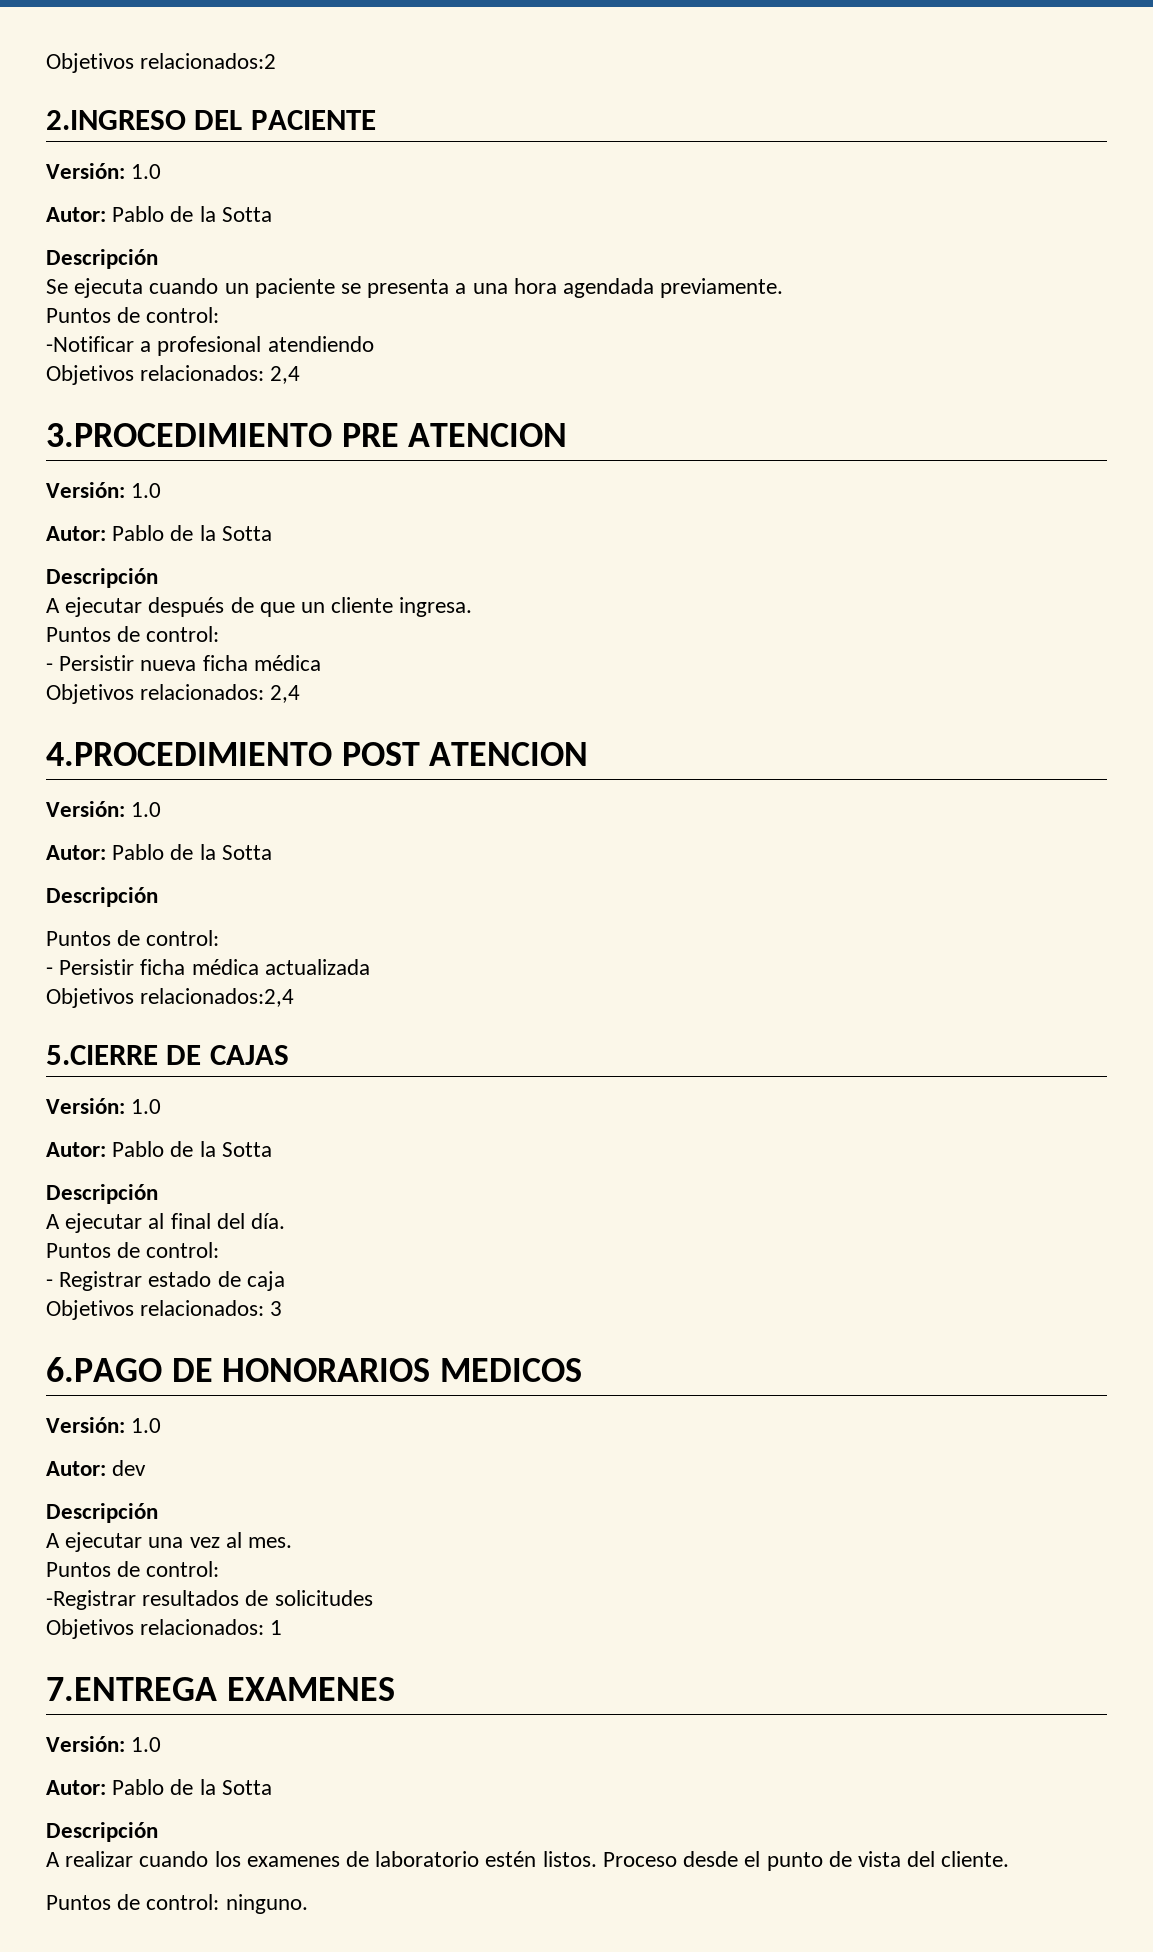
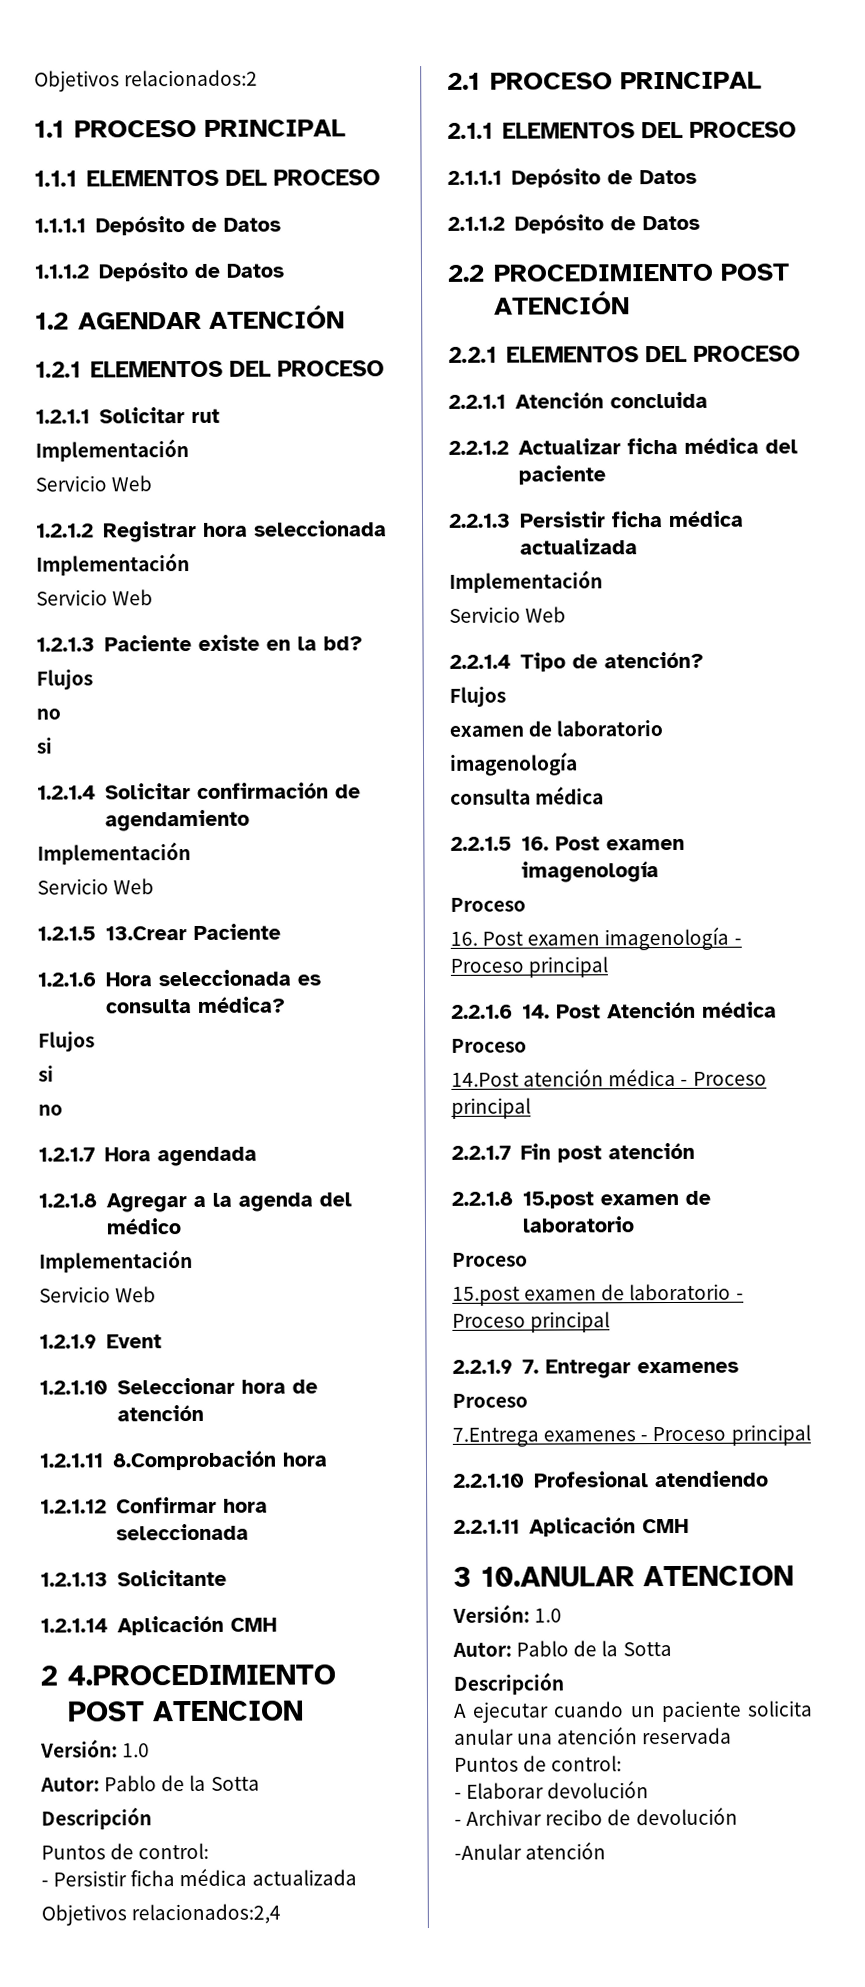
[46,110,376,130] [46,163,162,179] [46,206,272,222] [46,249,158,269] [46,278,784,298] [46,307,220,323] [46,336,374,356] [46,365,301,385] [46,423,568,447] [46,482,162,498] [46,525,272,541] [46,568,158,588] [46,597,473,617] [46,626,220,642] [46,655,321,671] [46,684,301,704] 2.INGRESO DEL PACIENTE // Versión: 1.0 // Autor: Pablo de la Sotta // Descripción // Se ejecuta cuando un paciente se presenta a una hora agendada previamente. // Puntos de control: // -Notificar a profesional atendiendo // Objetivos relacionados: 2,4 // 3.PROCEDIMIENTO PRE ATENCION // Versión: 1.0 // Autor: Pablo de la Sotta // Descripción // A ejecutar después de que un cliente ingresa. // Puntos de control: // - Persistir nueva ficha médica // Objetivos relacionados: 2,4 // -> [34,119,346,138] [34,169,381,187] [34,216,281,236] [34,262,285,282] [35,305,345,330] [35,360,385,378] [35,407,220,424] [35,439,189,462] [35,475,153,492] [36,520,387,543] [36,553,190,576] [36,589,154,606] [36,634,363,652] [36,669,93,690] [36,708,61,720] [36,737,52,754] [37,782,361,800] [104,809,250,832] [37,842,191,865] [37,878,155,895] [37,923,281,941] [37,969,321,987] [105,996,286,1014] [38,1031,95,1052] [38,1065,54,1082] [38,1104,63,1116] [38,1146,257,1167] [38,1192,352,1213] [105,1218,182,1235] [39,1250,193,1273] [39,1286,157,1303] [39,1334,162,1349] [39,1377,318,1395] [116,1404,204,1422] [39,1450,327,1471] [40,1496,268,1514] [115,1523,249,1541] [40,1569,227,1587] [40,1615,277,1636] [40,1665,58,1686] 1.1 PROCESO PRINCIPAL // 1.1.1 ELEMENTOS DEL PROCESO // 1.1.1.1 Depósito de Datos // 1.1.1.2 Depósito de Datos // 1.2 AGENDAR ATENCIÓN // 1.2.1 ELEMENTOS DEL PROCESO // 1.2.1.1 Solicitar rut // Implementación // Servicio Web // 1.2.1.2 Registrar hora seleccionada // Implementación // Servicio Web // 1.2.1.3 Paciente existe en la bd? // Flujos // no // si // 1.2.1.4 Solicitar confirmación de agendamiento // Implementación // Servicio Web // 1.2.1.5 13.Crear Paciente // 1.2.1.6 Hora seleccionada es consulta médica? // Flujos // si // no // 1.2.1.7 Hora agendada // 1.2.1.8 Agregar a la agenda del médico // Implementación // Servicio Web // 1.2.1.9 Event // 1.2.1.10 Seleccionar hora de atención // 1.2.1.11 8.Comprobación hora // 1.2.1.12 Confirmar hora seleccionada // 1.2.1.13 Solicitante // 1.2.1.14 Aplicación CMH // 2
[46,1045,289,1065] 5.CIERRE DE CAJAS -> [447,71,762,90] [447,121,797,139] [447,168,697,188] [447,214,700,234] [447,263,790,282] [493,291,630,315] [448,345,801,363] [448,391,708,409] [448,437,798,455] [517,465,606,485] [448,510,744,528] [519,538,638,555] [449,570,603,593] [449,606,567,623] [449,651,704,672] [449,686,506,707] [449,720,664,737] [449,752,578,776] [450,786,605,805] [450,836,685,851] [520,861,659,883] [450,897,526,912] [450,926,742,951] [450,956,609,978] [451,1001,777,1019] [451,1038,527,1053] [451,1068,767,1087] [451,1097,531,1119] [451,1142,695,1163] [451,1190,711,1209] [521,1216,635,1233] [452,1252,528,1267] [452,1283,744,1306] [452,1311,611,1333] [452,1359,739,1379] [452,1393,528,1408] [452,1424,811,1447] [453,1470,769,1488] [453,1517,689,1537] [453,1565,794,1587] 2.1 PROCESO PRINCIPAL // 2.1.1 ELEMENTOS DEL PROCESO // 2.1.1.1 Depósito de Datos // 2.1.1.2 Depósito de Datos // 2.2 PROCEDIMIENTO POST ATENCIÓN // 2.2.1 ELEMENTOS DEL PROCESO // 2.2.1.1 Atención concluida // 2.2.1.2 Actualizar ficha médica del paciente // 2.2.1.3 Persistir ficha médica actualizada // Implementación // Servicio Web // 2.2.1.4 Tipo de atención? // Flujos // examen de laboratorio // imagenología // consulta médica // 2.2.1.5 16. Post examen imagenología // Proceso // 16. Post examen imagenología - Proceso principal // 2.2.1.6 14. Post Atención médica // Proceso // 14.Post atención médica - Proceso principal // 2.2.1.7 Fin post atención // 2.2.1.8 15.post examen de laboratorio // Proceso // 15.post examen de laboratorio - Proceso principal // 2.2.1.9 7. Entregar examenes // Proceso // 7.Entrega examenes - Proceso principal // 2.2.1.10 Profesional atendiendo // 2.2.1.11 Aplicación CMH // 3 10.ANULAR ATENCION
[148,1213,286,1229] [46,1242,220,1258] [46,1271,285,1291] [46,1300,283,1320] [46,1357,583,1382] [46,1417,162,1433] [46,1460,147,1476] [46,1503,158,1523] [46,1532,293,1552] [46,1561,220,1577] [46,1590,373,1610] [46,1619,283,1639] [46,1677,395,1701] [46,1736,162,1752] [46,1779,272,1795] [46,1822,158,1842] [46,1851,1010,1871] [46,1894,308,1914] al final del día. // Puntos de control: // - Registrar estado de caja // Objetivos relacionados: 3 // 6.PAGO DE HONORARIOS MEDICOS // Versión: 1.0 // Autor: dev // Descripción // A ejecutar una vez al mes. // Puntos de control: // -Registrar resultados de solicitudes // Objetivos relacionados: 1 // 7.ENTREGA EXAMENES // Versión: 1.0 // Autor: Pablo de la Sotta // Descripción // A realizar cuando los examenes de laboratorio estén listos. Proceso desde el punto de vista del cliente. // Puntos de control: ninguno. -> [553,1700,813,1723] [454,1727,733,1745] [454,1755,623,1772] [454,1781,650,1799] [454,1807,738,1826] [454,1842,607,1860] cuando un paciente solicita anular una atención reservada // Puntos de control: // - Elaborar devolución // - Archivar recibo de devolución // -Anular atención

